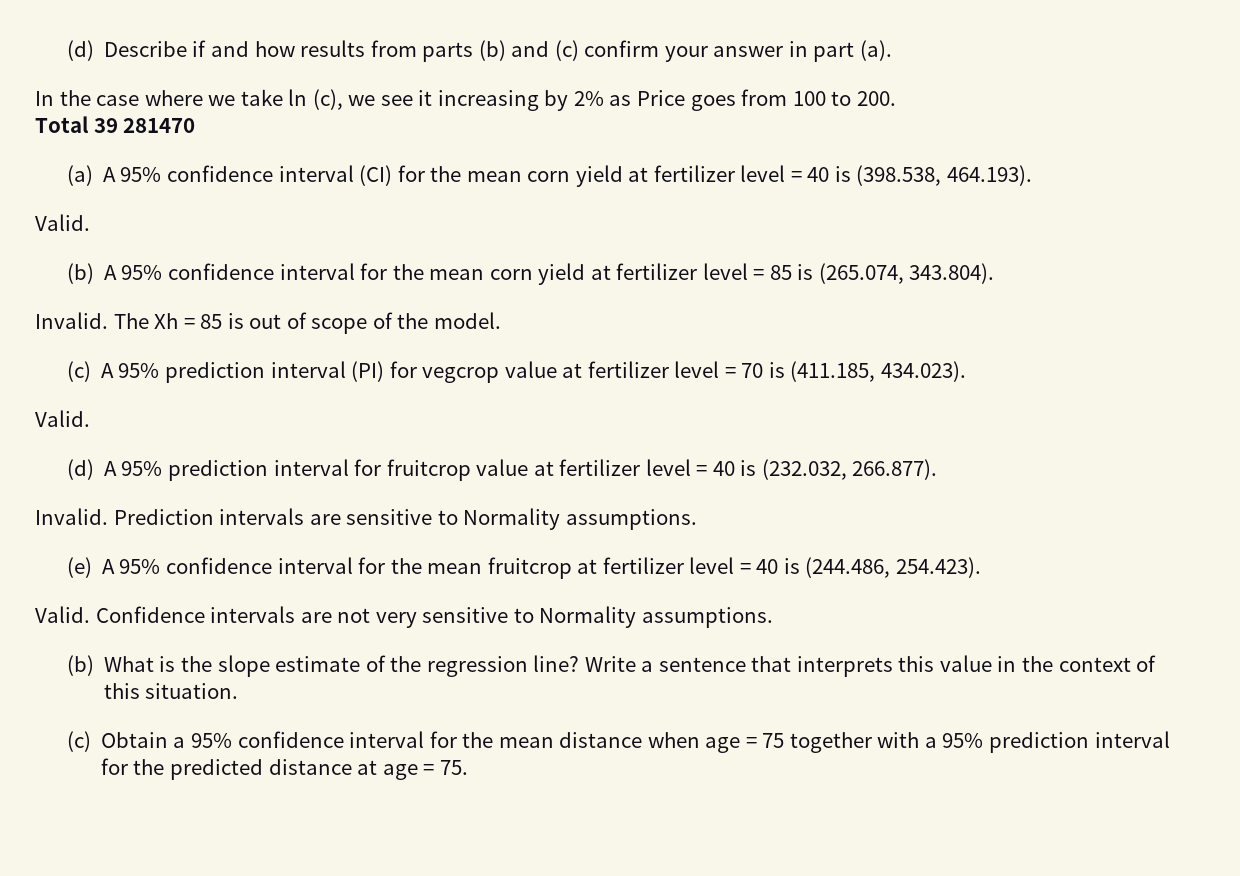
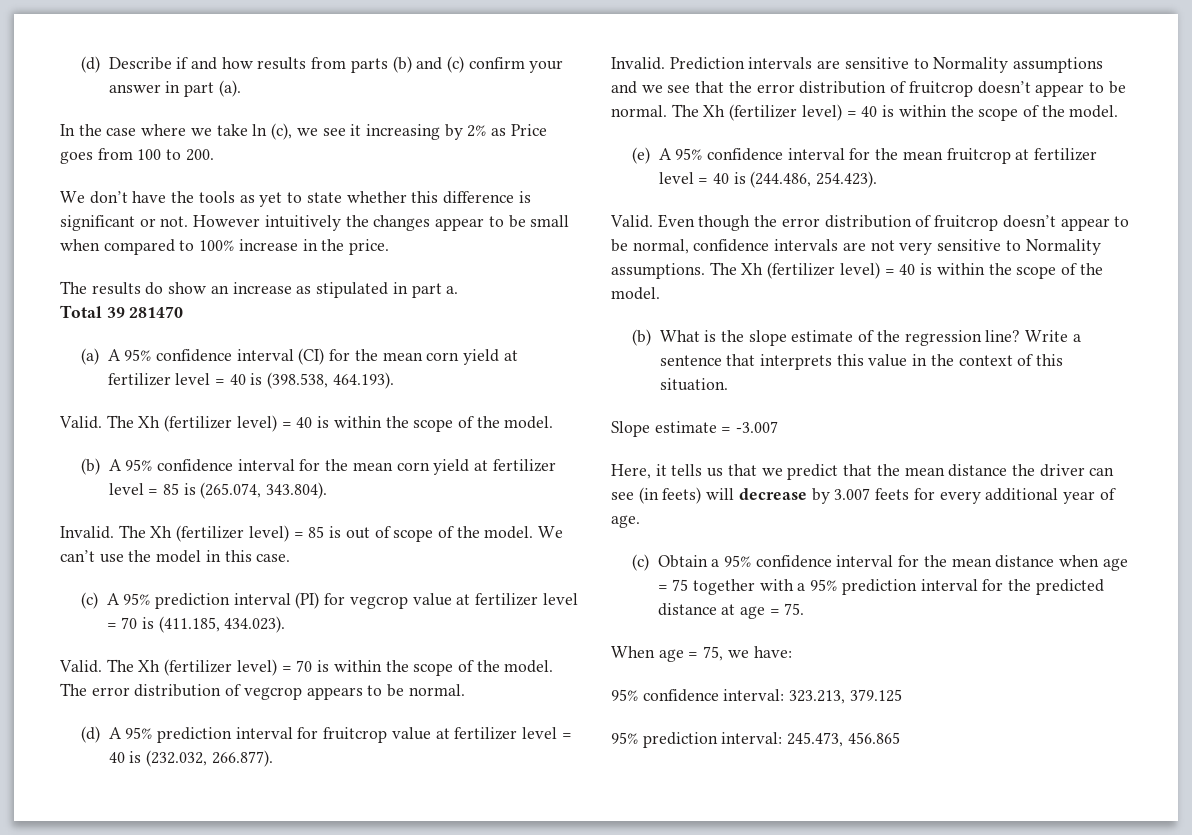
(896, 98) none -> [60,191,531,207] [60,215,570,231] [60,239,390,255] [60,281,459,298] // We don’t have the tools as yet to state whether this difference is significant or not. However intuitively the changes appear to be small when compared to 100% increase in the price. // The results do show an increase as stipulated in part a.
(90, 222) none -> [106,415,554,432] The Xh (fertilizer level) = 40 is within the scope of the model.
(179, 321) none -> [176,525,289,542] (fertilizer level)
(501, 320) none -> [538,526,564,538] [60,550,291,563] We can’t use the model in this case.
(90, 418) none -> [106,659,554,676] [60,683,465,700] The Xh (fertilizer level) = 70 is within the scope of the model. The error distribution of vegcrop appears to be normal.
[565,509,697,530] assumptions. -> [1013,57,1104,73] [611,81,1126,97] [611,104,1119,121] assumptions and we see that the error distribution of fruitcrop doesn’t appear to be normal. The Xh (fertilizer level) = 40 is within the scope of the model.
[95,606,205,623] Confidence -> [657,214,1130,231] [611,239,770,254] Even though the error distribution of fruitcrop doesn’t appear to be normal, confidence
(773, 617) none -> [709,262,1103,279] [611,287,660,300] The Xh (fertilizer level) = 40 is within the scope of the model.
(239, 691) none -> [611,421,779,437] [611,464,1115,480] [611,487,1116,504] [611,515,640,528] // Slope estimate = -3.007 // Here, it tells us that we predict that the mean distance the driver can see (in feets) will decrease by 3.007 feets for every additional year of age.
(468, 767) none -> [611,646,792,662] [611,689,902,704] [611,732,900,748] // When age = 75, we have: // 95% confidence interval: 323.213, 379.125 // 95% prediction interval: 245.473, 456.865

